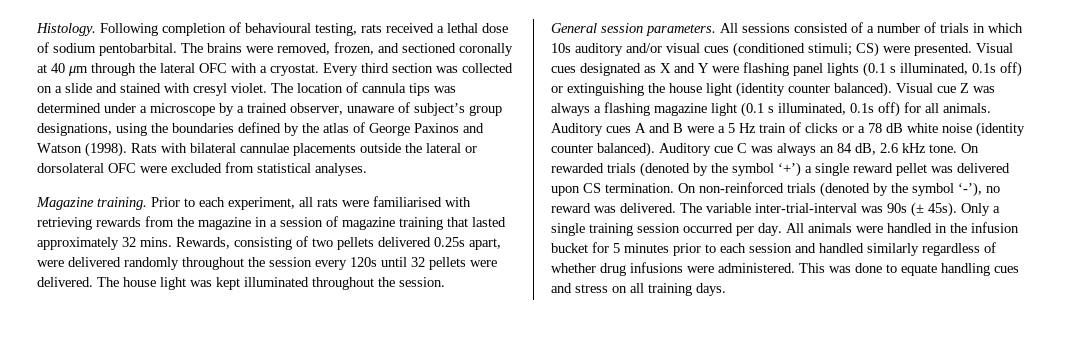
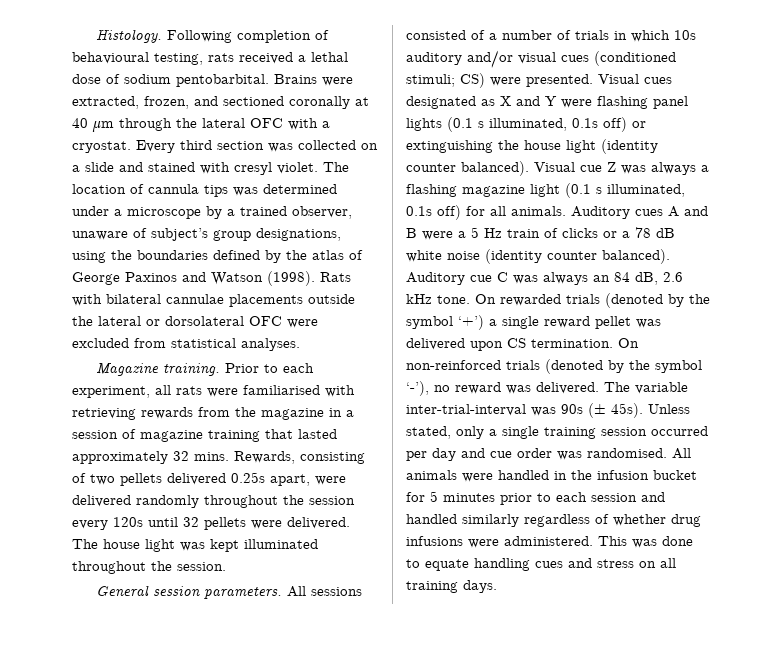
[181,43,330,55] The brains were removed, -> [274,74,353,86] [72,96,139,109] Brains were extracted,
[961,203,990,216] Only -> [648,404,690,414] [406,426,484,439] Unless stated, only
[758,223,782,236] day. -> [432,448,667,461] day and cue order was randomised.

